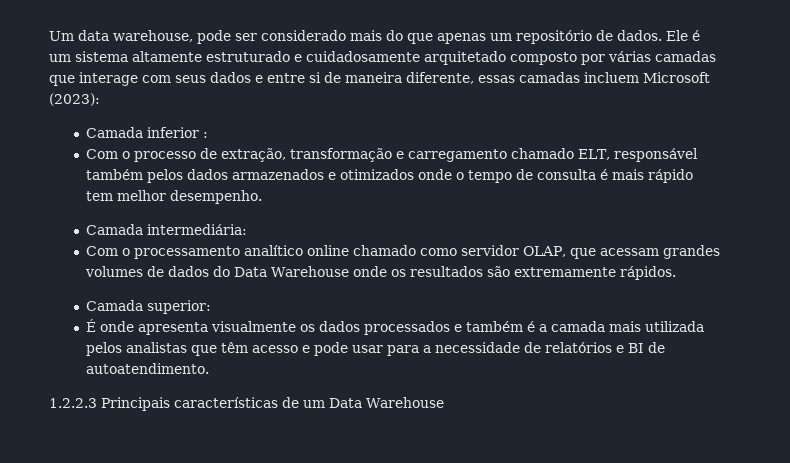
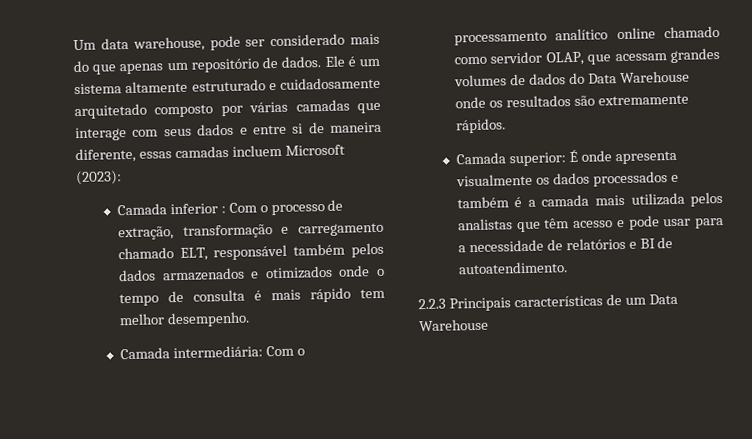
(208, 135) // -> (226, 210) none
(247, 229) // -> (263, 352) none
(211, 307) // -> (566, 159) none
[49,398,97,408] 1.2.2.3 -> [418,298,446,310] 2.2.3

